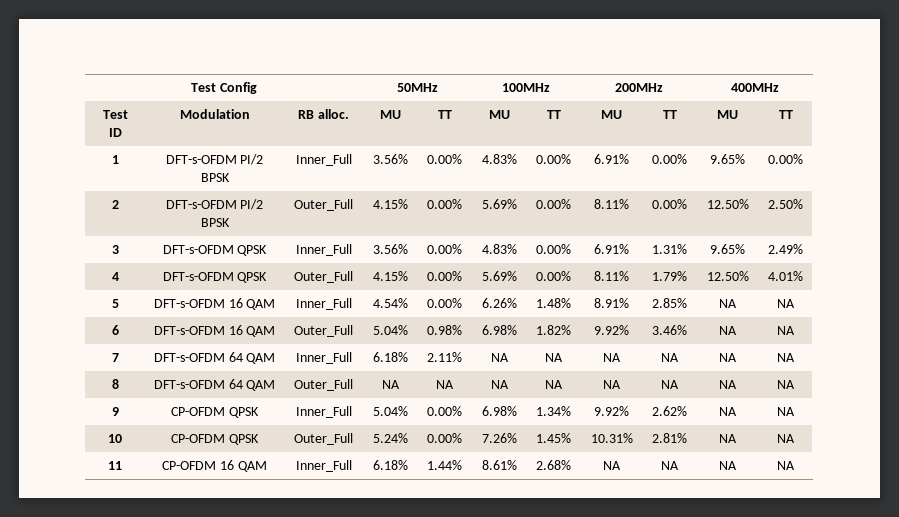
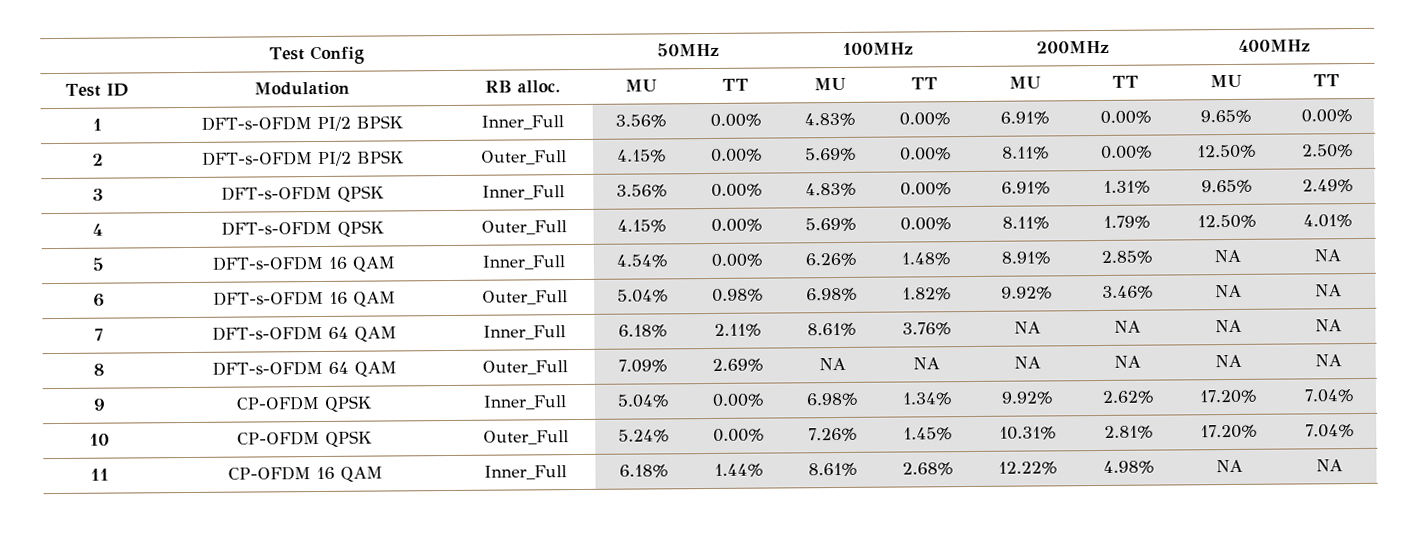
[490,353,509,362] [545,353,563,362] NA | NA -> [807,322,857,337] [901,322,952,336] 8.61% | 3.76%
[381,380,400,389] [436,380,454,389] NA | NA -> [617,359,668,373] [711,358,764,372] 7.09% | 2.69%
[719,407,737,416] [777,407,795,416] NA | NA -> [1199,389,1258,404] [1303,389,1355,403] 17.20% | 7.04%
[719,434,737,443] [777,434,795,443] NA | NA -> [1200,424,1258,439] [1304,424,1355,438] 17.20% | 7.04%
[603,461,621,470] [661,461,679,470] [719,461,737,470] [777,461,795,470] NA | NA | NA | NA -> [998,461,1058,475] [1102,460,1155,474] [1215,459,1243,473] [1316,459,1343,472] 12.22% | 4.98% | NA | NA

